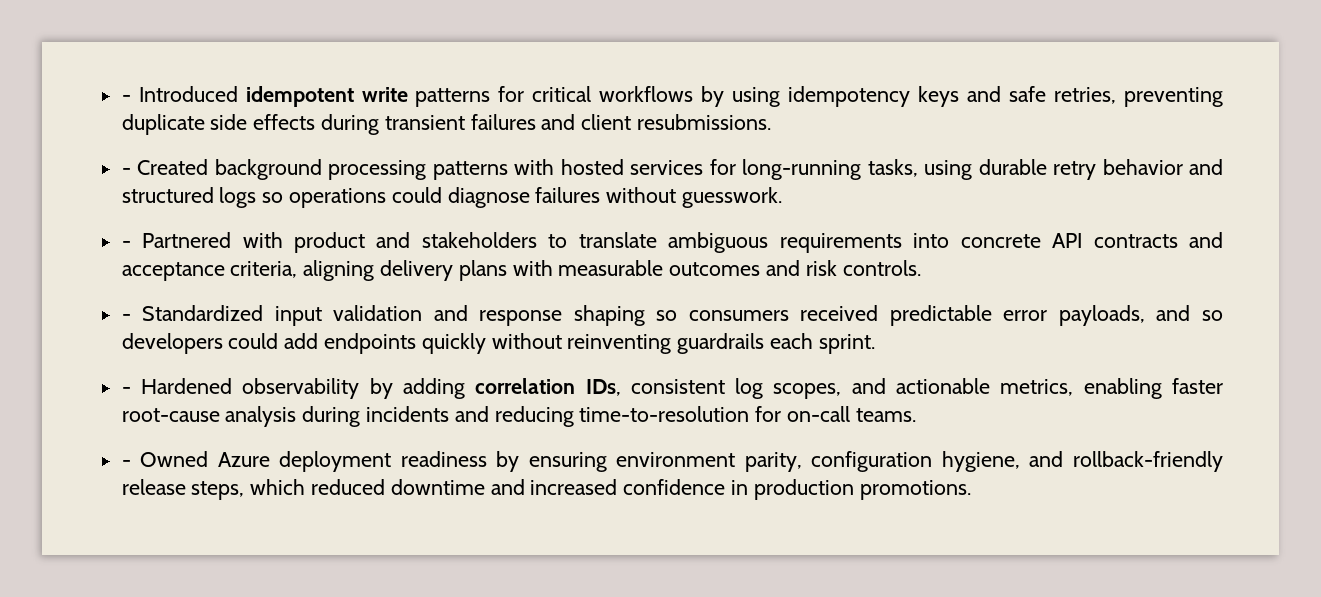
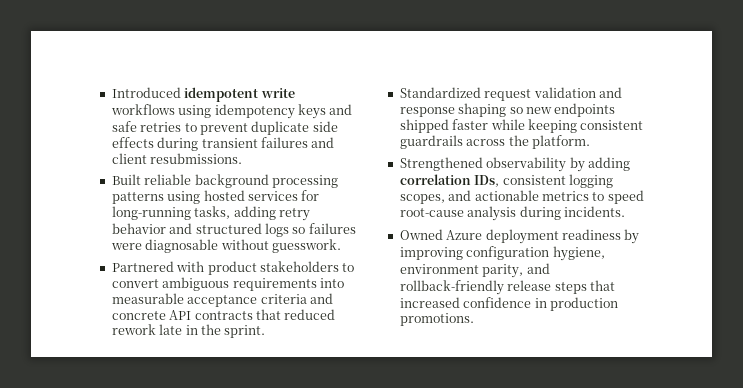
[121,95,131,102] - -> (111, 92) none
[415,86,725,107] patterns for critical workflows by -> [110,104,175,115] workflows
[1054,87,1224,107] retries, preventing -> [140,122,248,135] retries to prevent
[121,159,209,175] - Created -> [111,174,192,185] Built reliable
[514,159,555,175] with -> [167,191,201,204] using
[924,159,1047,180] using durable -> [233,206,276,220] adding
[289,187,601,208] operations could diagnose failures -> [308,223,356,234] [110,239,219,253] failures were diagnosable
[121,241,131,248] - -> (341, 246) none
[376,232,411,248] and -> (257, 268) none
[578,232,657,248] translate -> [111,279,159,288] convert
[960,232,1223,248] [121,260,921,281] [121,305,322,326] concrete API contracts and acceptance criteria, aligning delivery plans with measurable outcomes and risk controls. // - Standardized input -> [111,293,333,307] [111,309,336,320] [111,324,266,338] [399,87,532,101] measurable acceptance criteria and concrete API contracts that reduced rework late in the sprint. // Standardized request
[688,305,1223,326] [121,333,875,354] [121,378,232,394] consumers received predictable error payloads, and so developers could add endpoints quickly without reinventing guardrails each sprint. // - Hardened -> [525,103,616,117] [399,119,644,133] [399,135,590,149] [399,157,483,171] new endpoints shipped faster while keeping consistent guardrails across the platform. // Strengthened
[735,378,764,399] log -> [568,174,613,188] logging
[1000,378,1223,399] [121,406,916,427] [121,460,131,467] metrics, enabling faster root-cause analysis during incidents and reducing time-to-resolution for on-call teams. // - -> [541,190,644,204] [399,206,625,221] metrics to speed root-cause analysis during incidents. //
[528,451,1223,472] [121,479,525,500] ensuring environment parity, configuration hygiene, and rollback-friendly release steps, which reduced downtime and -> [399,246,605,261] [399,263,550,278] [399,280,615,295] improving configuration hygiene, environment parity, and rollback-friendly release steps that

